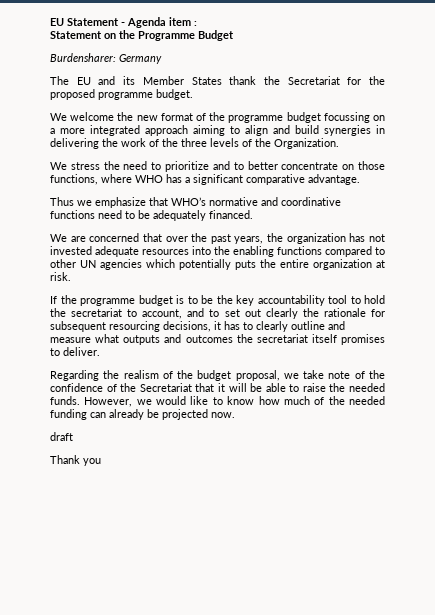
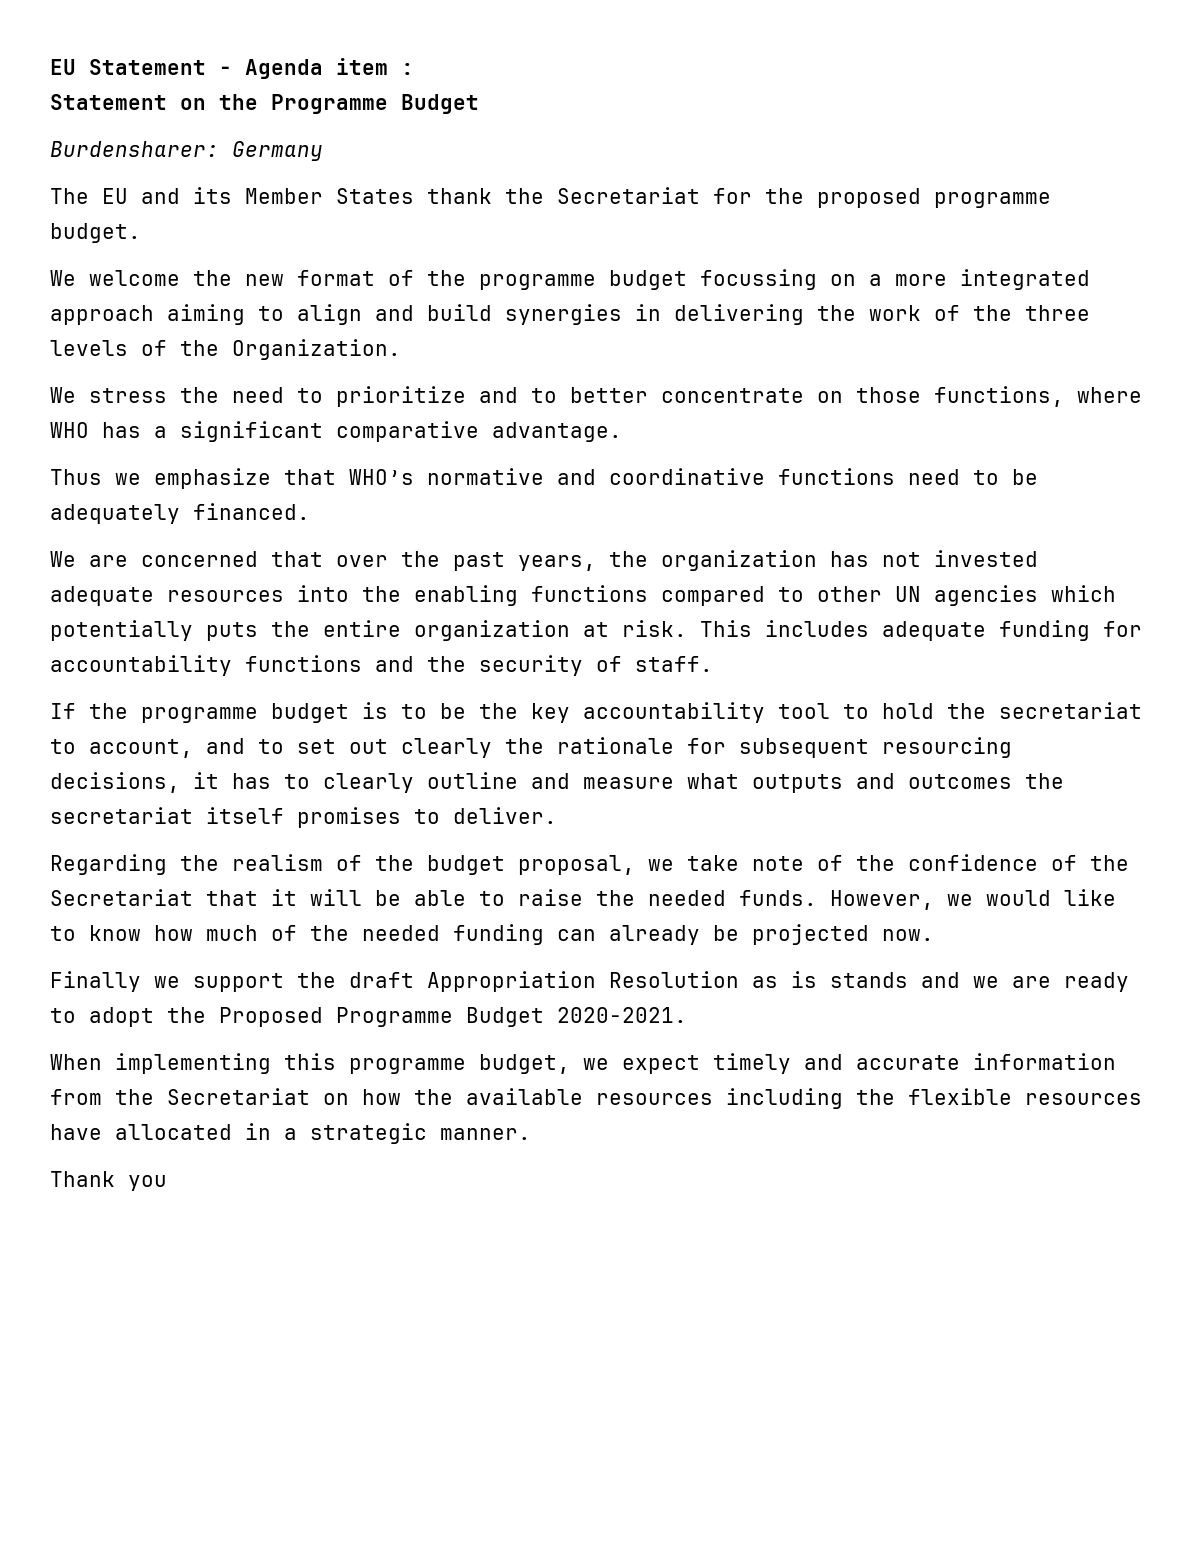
(71, 276) none -> [700,620,1142,641] [50,655,713,676] This includes adequate funding for accountability functions and the security of staff.
[50,432,73,441] draft -> [50,971,1129,992] [50,1007,687,1027] [50,1053,1116,1074] [50,1088,1142,1109] [50,1123,531,1144] Finally we support the draft Appropriation Resolution as is stands and we are ready to adopt the Proposed Programme Budget 2020-2021. // When implementing this programme budget, we expect timely and accurate information from the Secretariat on how the available resources including the flexible resources have allocated in a strategic manner.

